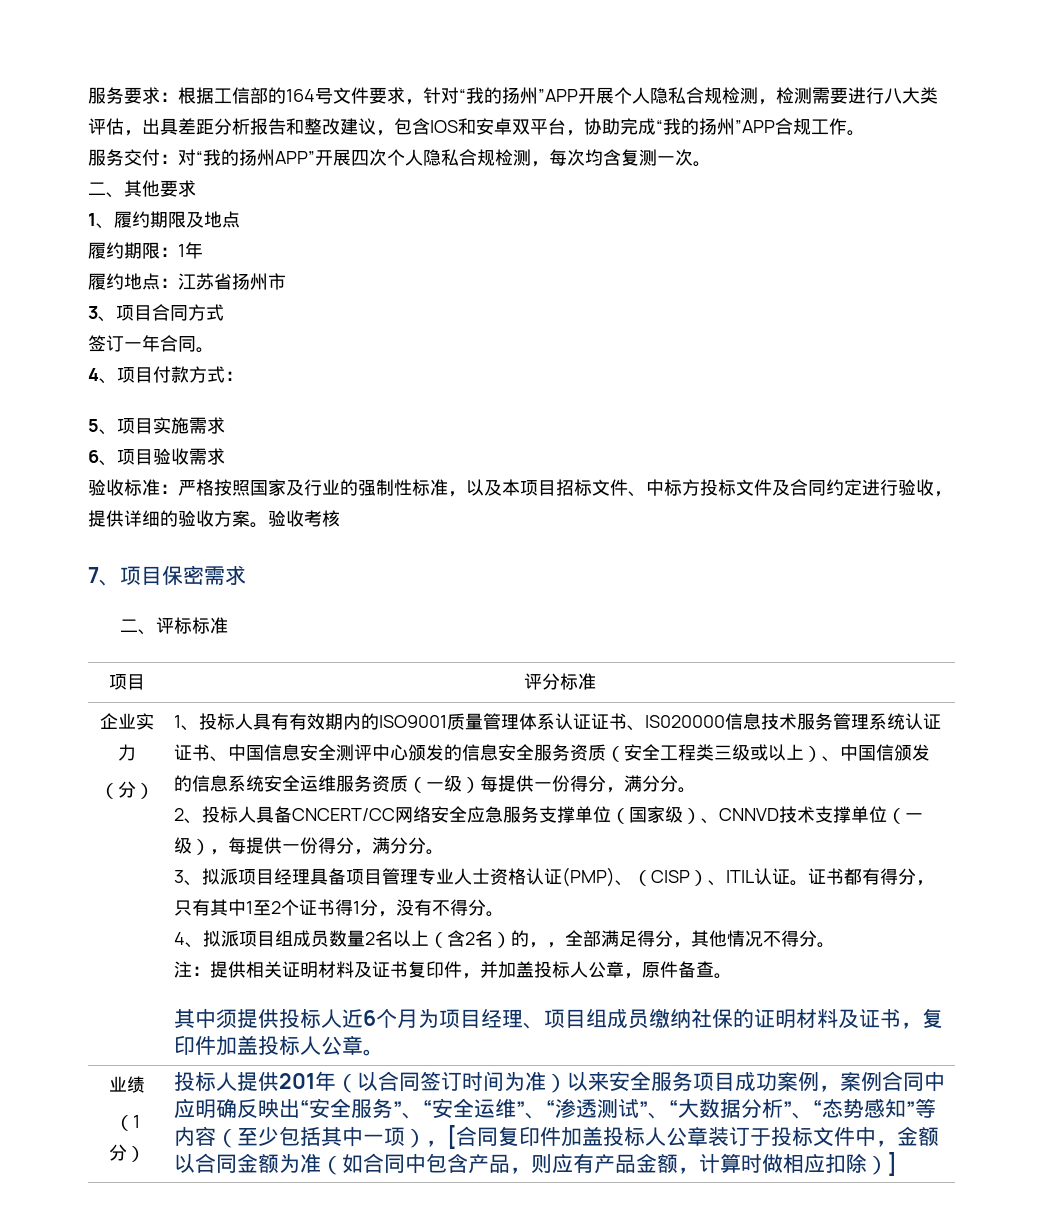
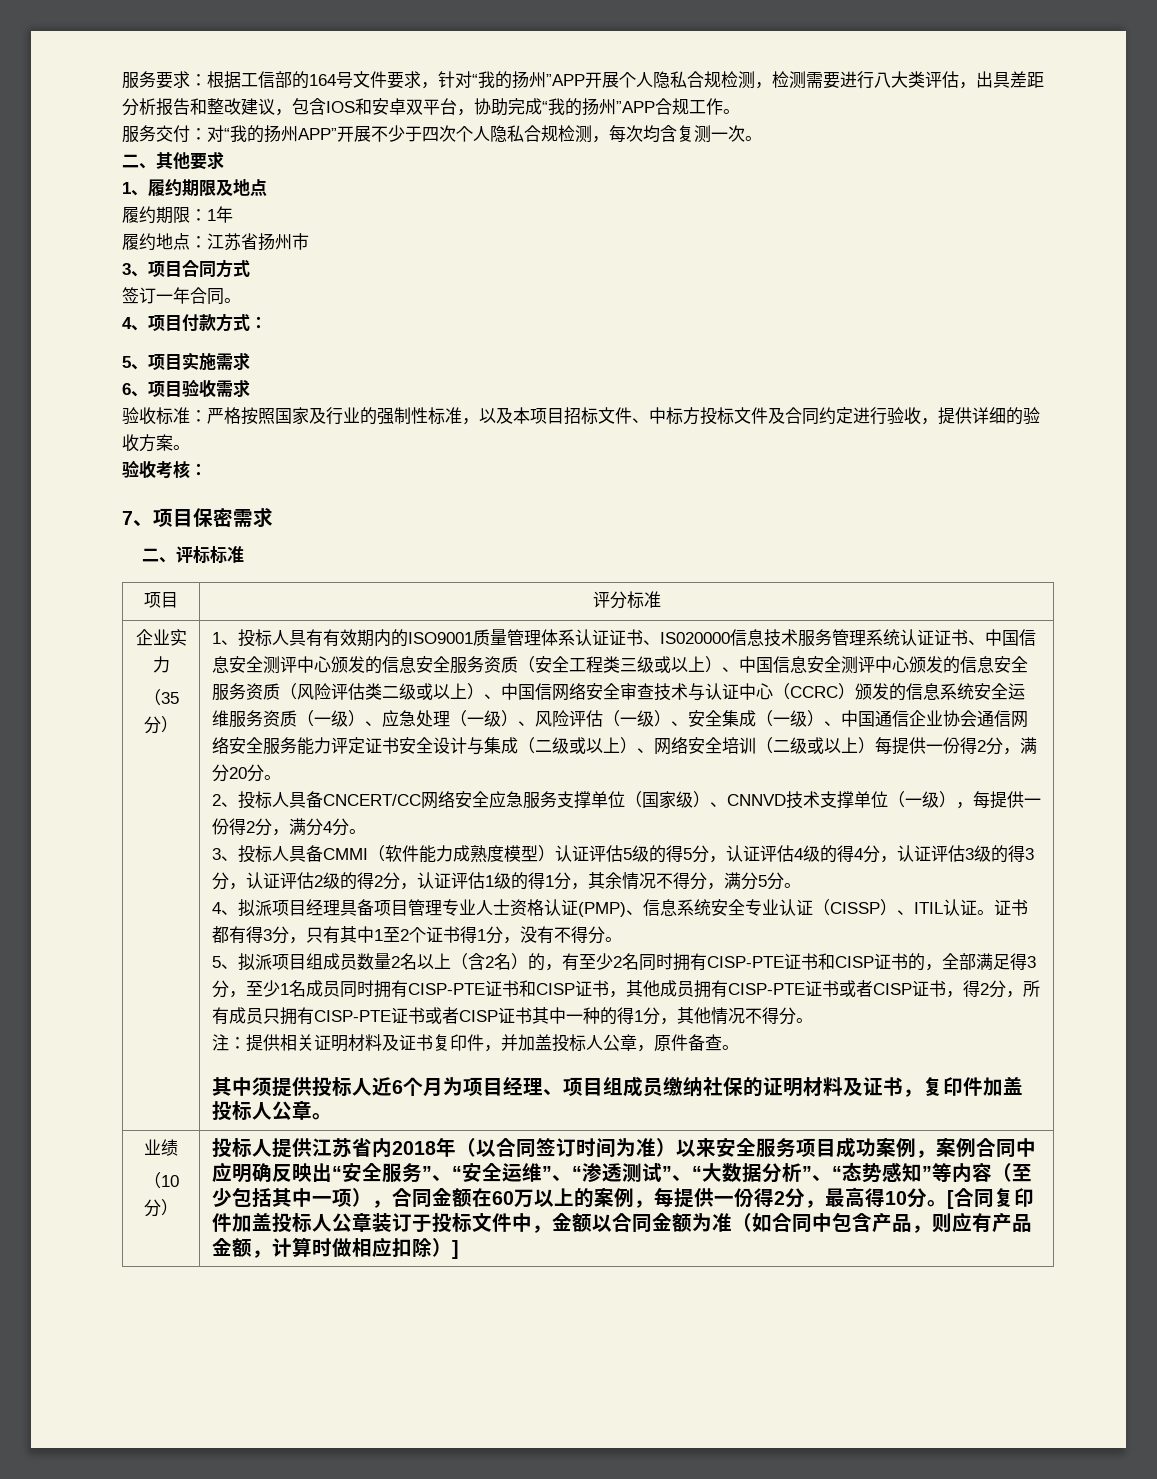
(351, 157) none -> [371,125,422,142] 不少于
(268, 525) none -> (190, 447) //
(340, 518) none -> [190,463,207,476] ：
(118, 791) none -> [160,692,179,704] 35
(895, 752) none -> [789,656,1028,674] [211,683,855,701] 息安全测评中心颁发的信息安全服务资质（风险评估类二级或以上）、中国信网络安全审查技术与认证中心（CCRC）
[480,775,661,793] 每提供一份得分，满分 -> [364,710,1028,728] [211,737,1037,755] [211,764,247,782] 、应急处理（一级）、风险评估（一级）、安全集成（一级）、中国通信企业协会通信网络安全服务能力评定证书安全设计与集成（二级或以上）、网络安全培训（二级或以上）每提供一份得2分，满分20
[336,837,445,855] [174,870,185,883] 分，满分分。 // 3 -> [245,818,366,836] [211,845,1034,863] [211,872,801,890] [211,902,221,914] 2分，满分4分。 // 3、投标人具备CMMI（软件能力成熟度模型）认证评估5级的得5分，认证评估4级的得4分，认证评估3级的得3分，认证评估2级的得2分，认证评估1级的得1分，其余情况不得分，满分5分。 // 4
[633,870,691,886] （CISP -> [642,899,880,916] 信息系统安全专业认证（CISSP
(899, 876) none -> [262,929,272,941] 3
[174,932,186,945] 4 -> [211,956,221,968] 5
[547,930,656,948] ，全部满足得 -> [561,953,1036,971] [211,980,1040,998] [211,1007,643,1025] 有至少2名同时拥有CISP-PTE证书和CISP证书的，全部满足得3分，至少1名成员同时拥有CISP-PTE证书和CISP证书，其他成员拥有CISP-PTE证书或者CISP证书，得2分，所有成员只拥有CISP-PTE证书或者CISP证书其中一种的得1
[132,1115,140,1128] 1 -> [160,1175,179,1187] 10
[279,1073,316,1089] 201 -> [311,1138,436,1158] 江苏省内2018
(448, 1143) none -> [391,1187,947,1208] 合同金额在60万以上的案例，每提供一份得2分，最高得10分。

